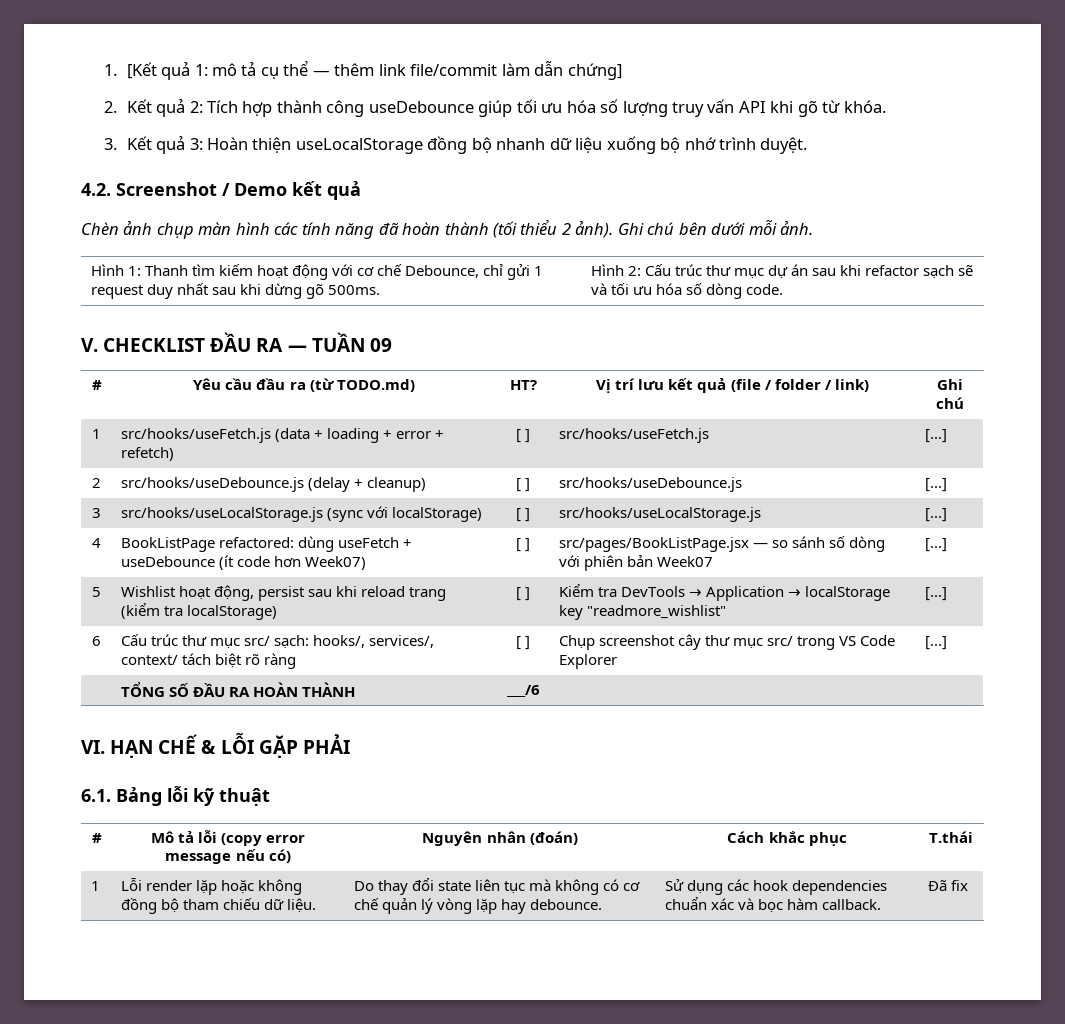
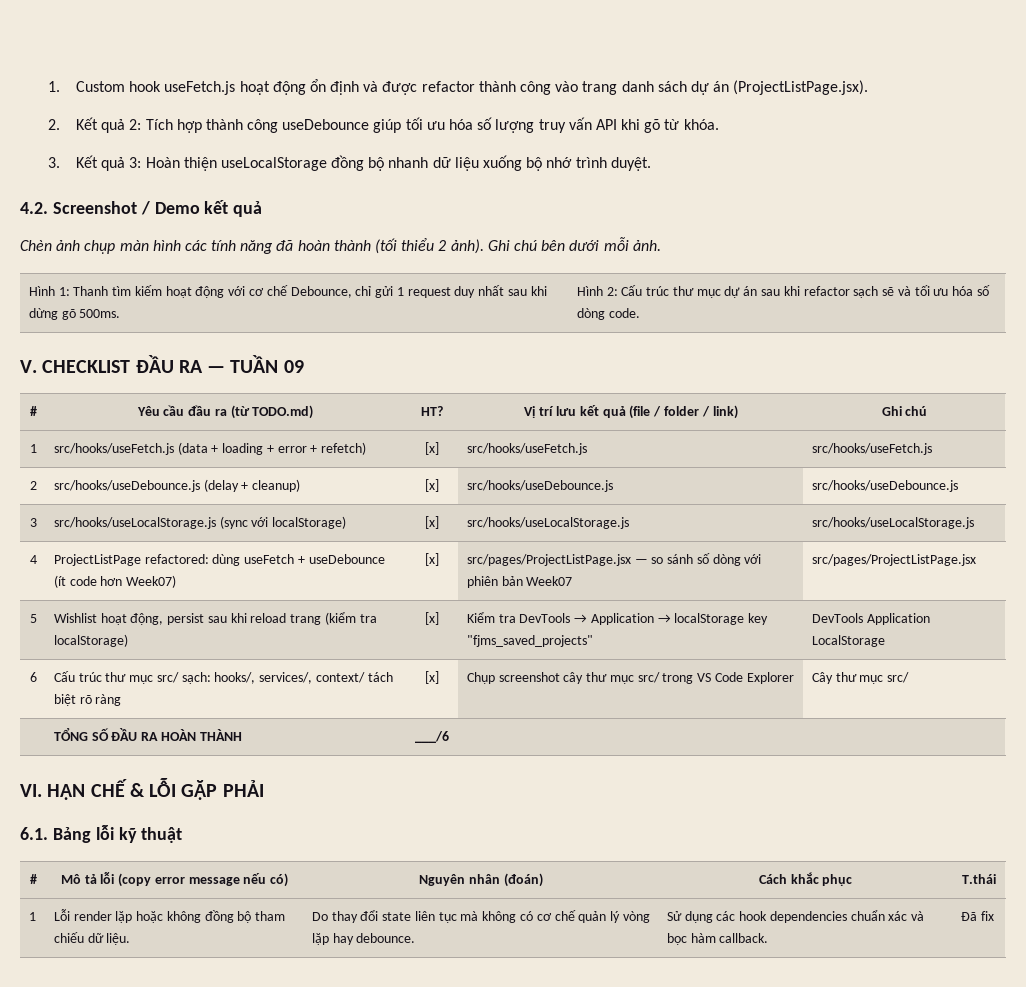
[126,60,622,80] [Kết quả 1: mô tả cụ thể — thêm link file/commit làm dẫn chứng] -> [75,79,869,95] Custom hook useFetch.js hoạt động ổn định và được refactor thành công vào trang danh sách dự án (ProjectListPage.jsx).
[515,429,531,443] [ ] -> [425,442,439,455] [x]
[924,429,947,443] [...] -> [811,443,932,455] src/hooks/useFetch.js
[515,478,531,492] [ ] -> [425,479,439,492] [x]
[924,478,947,492] [...] -> [811,480,958,492] src/hooks/useDebounce.js
[515,508,531,522] [ ] -> [425,516,439,529] [x]
[924,508,947,522] [...] -> [811,517,974,529] src/hooks/useLocalStorage.js
[120,537,215,552] BookListPage -> [53,554,141,566] ProjectListPage
[515,538,531,552] [558,537,749,552] [ ] | src/pages/BookListPage.jsx -> [425,553,439,566] [466,554,631,566] [x] | src/pages/ProjectListPage.jsx
[924,538,947,552] [...] -> [811,554,976,566] src/pages/ProjectListPage.jsx
[515,587,531,601] [ ] -> [425,612,439,625] [x]
[586,605,726,619] [924,587,947,601] "readmore_wishlist" | [...] -> [466,635,593,647] [811,613,930,625] [811,635,885,647] "fjms_saved_projects" | DevTools Application LocalStorage
[515,636,531,650] [ ] -> [425,671,439,684] [x]
[924,636,947,650] [...] -> [811,672,910,684] Cây thư mục src/

